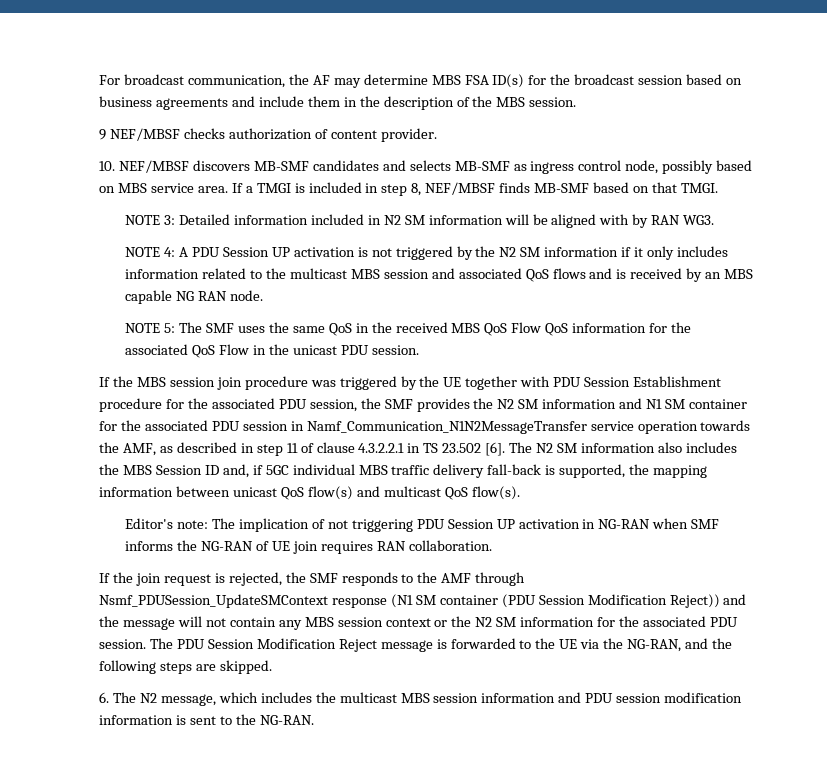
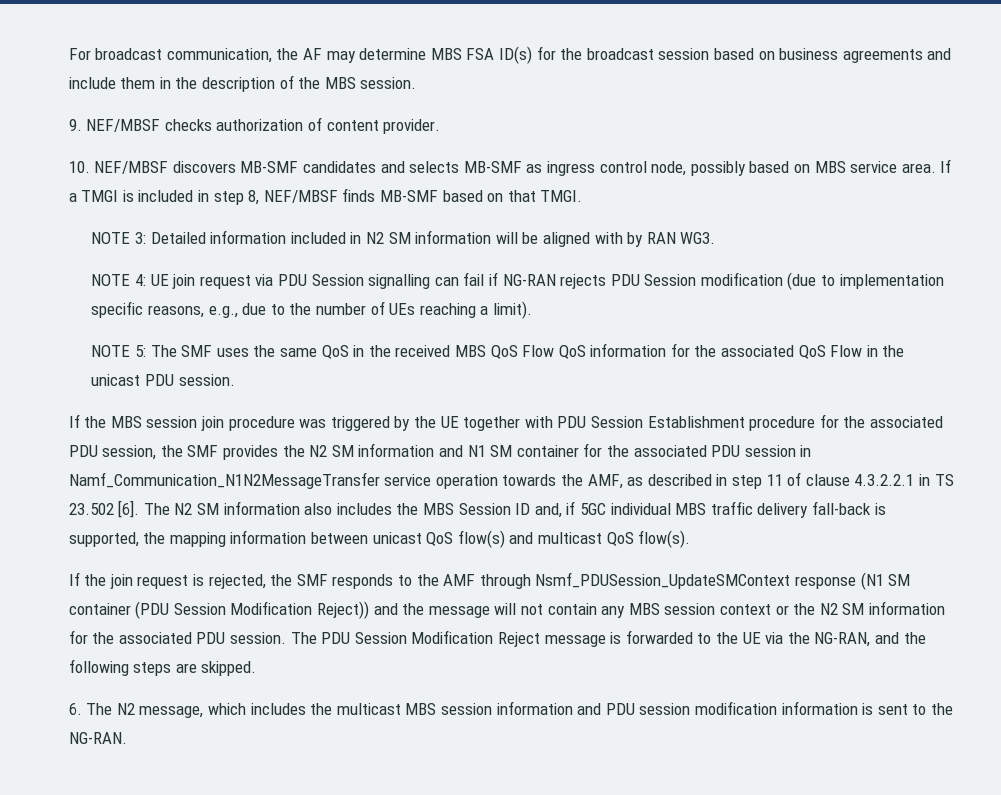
[99,129,107,140] 9 -> [68,119,82,131] 9.
[179,246,728,260] [125,268,753,282] [125,290,264,304] A PDU Session UP activation is not triggered by the N2 SM information if it only includes information related to the multicast MBS session and associated QoS flows and is received by an MBS capable NG RAN node. -> [150,272,944,290] [91,301,532,319] UE join request via PDU Session signalling can fail if NG-RAN rejects PDU Session modification (due to implementation specific reasons, e.g., due to the number of UEs reaching a limit).
[125,518,720,532] [125,540,492,554] // Editor's note: The implication of not triggering PDU Session UP activation in NG-RAN when SMF informs the NG-RAN of UE join requires RAN collaboration. -> (691, 539) none

